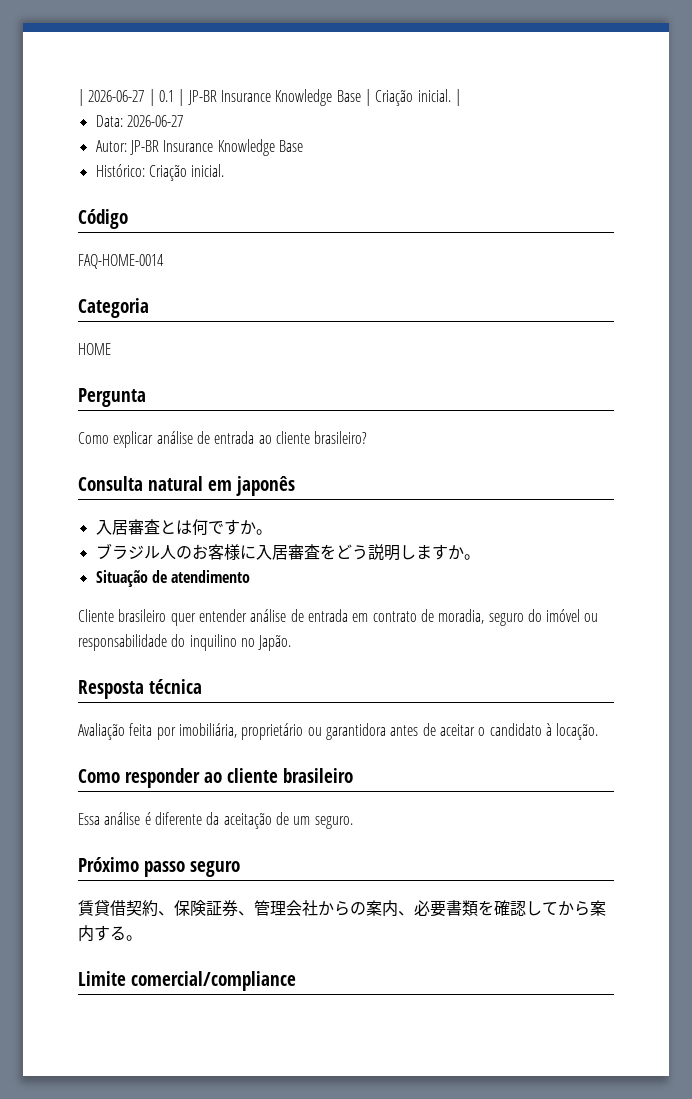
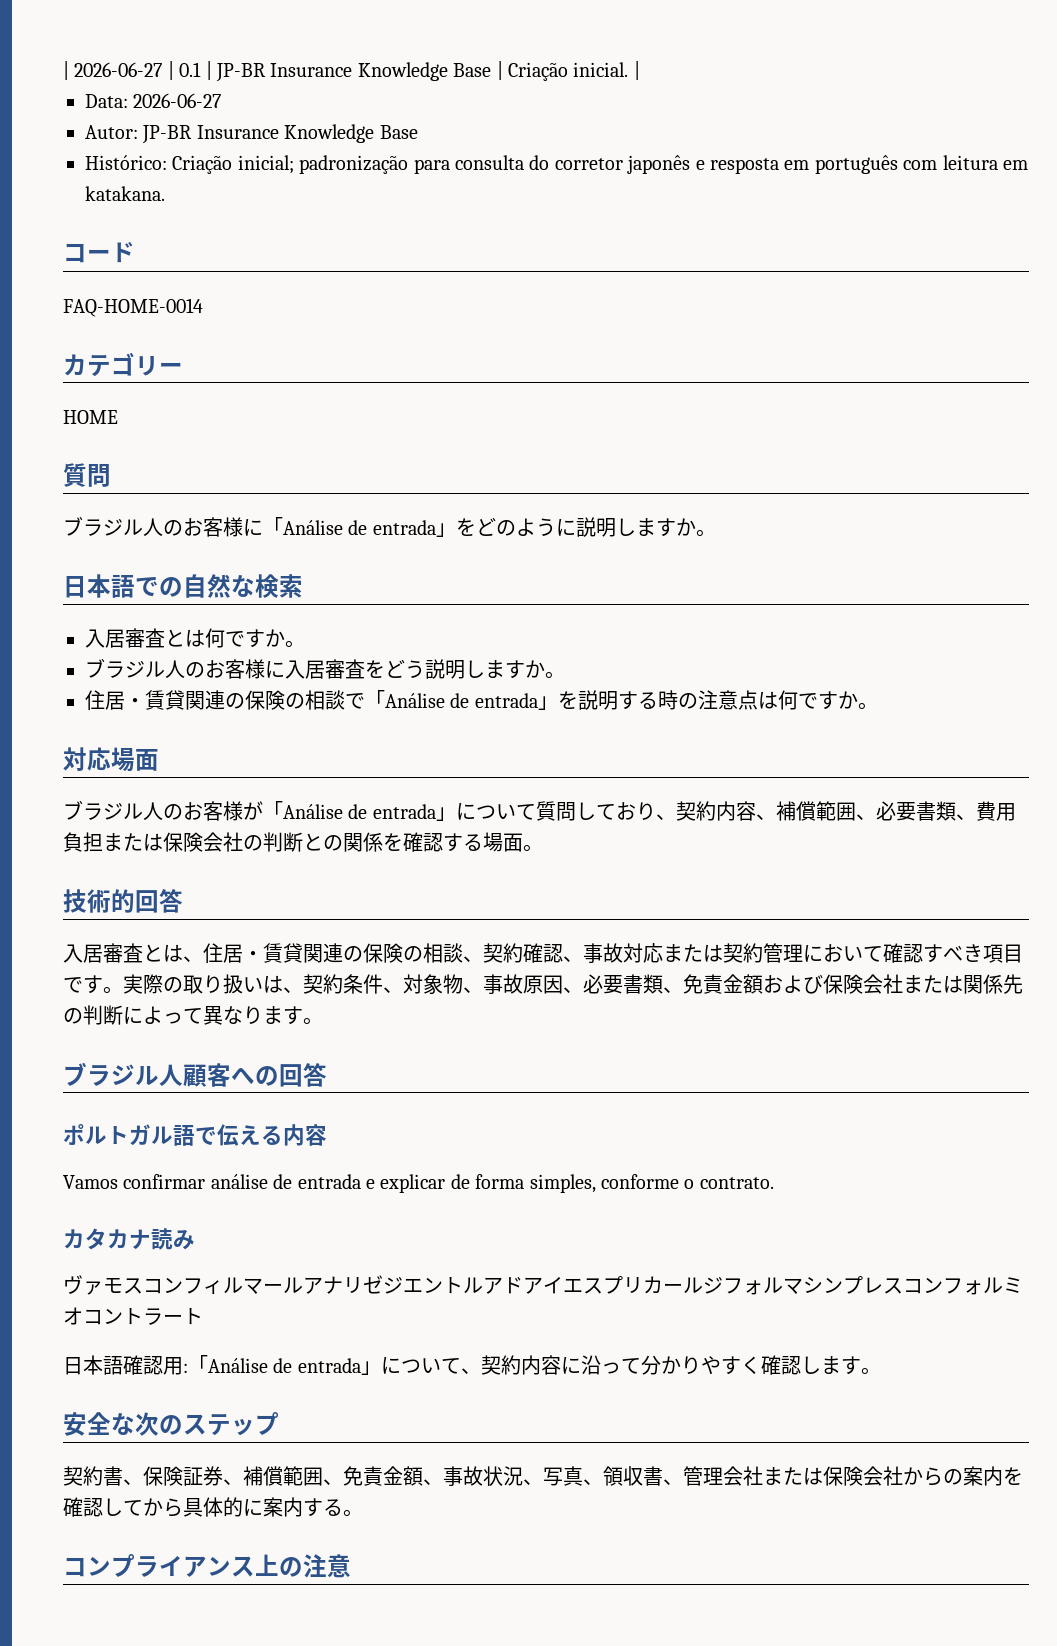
[191,164,225,177] [78,209,128,229] inicial. // Código -> [237,155,1028,174] [85,186,165,201] [63,242,135,263] inicial; padronização para consulta do corretor japonês e resposta em português com leitura em katakana. // コード
[78,298,149,318] Categoria -> [63,352,183,377] カテゴリー
[78,388,146,407] [78,431,368,448] [78,476,295,496] Pergunta // Como explicar análise de entrada ao cliente brasileiro? // Consulta natural em japonês -> [63,463,111,487] [63,516,716,537] [63,574,303,598] 質問 // ブラジル人のお客様に「Análise de entrada」をどのように説明しますか。 // 日本語での自然な検索
[95,570,251,587] [78,609,599,626] [78,634,292,651] [78,679,202,699] [78,723,599,740] [78,768,353,788] [78,812,353,829] [78,857,240,877] [78,900,478,917] Situação de atendimento // Cliente brasileiro quer entender análise de entrada em contrato de moradia, seguro do imóvel ou responsabilidade do inquilino no Japão. // Resposta técnica // Avaliação feita por imobiliária, proprietário ou garantidora antes de aceitar o candidato à locação. // Como responder ao cliente brasileiro // Essa análise é diferente da aceitação de um seguro. // Próximo passo seguro // 賃貸借契約、保険証券、管理会社からの案内、必要書類 -> [85,690,878,710] [63,747,159,772] [63,800,1016,821] [63,832,543,852] [63,889,183,913] [63,943,1023,963] [63,974,1023,994] [63,1005,323,1025] [63,1062,327,1087] [63,1124,327,1146] [63,1174,774,1193] [63,1228,195,1250] [63,1275,1023,1295] [63,1307,203,1325] [63,1355,881,1375] [63,1412,279,1436] [63,1466,1003,1486] 住居・賃貸関連の保険の相談で「Análise de entrada」を説明する時の注意点は何ですか。 // 対応場面 // ブラジル人のお客様が「Análise de entrada」について質問しており、契約内容、補償範囲、必要書類、費用負担または保険会社の判断との関係を確認する場面。 // 技術的回答 // 入居審査とは、住居・賃貸関連の保険の相談、契約確認、事故対応または契約管理において確認すべき項目です。実際の取り扱いは、契約条件、対象物、事故原因、必要書類、免責金額および保険会社または関係先の判断によって異なります。 // ブラジル人顧客への回答 // ポルトガル語で伝える内容 // Vamos confirmar análise de entrada e explicar de forma simples, conforme o contrato. // カタカナ読み // ヴァモスコンフィルマールアナリゼジエントルアドアイエスプリカールジフォルマシンプレスコンフォルミオコントラート // 日本語確認用:「Análise de entrada」について、契約内容に沿って分かりやすく確認します。 // 安全な次のステップ // 契約書、保険証券、補償範囲、免責金額、事故状況、写真、領収書、管理会社または保険会社からの案内
(590, 908) none -> [183,1497,263,1517] 具体的に
[78,971,296,991] Limite comercial/compliance -> [63,1554,351,1578] コンプライアンス上の注意

